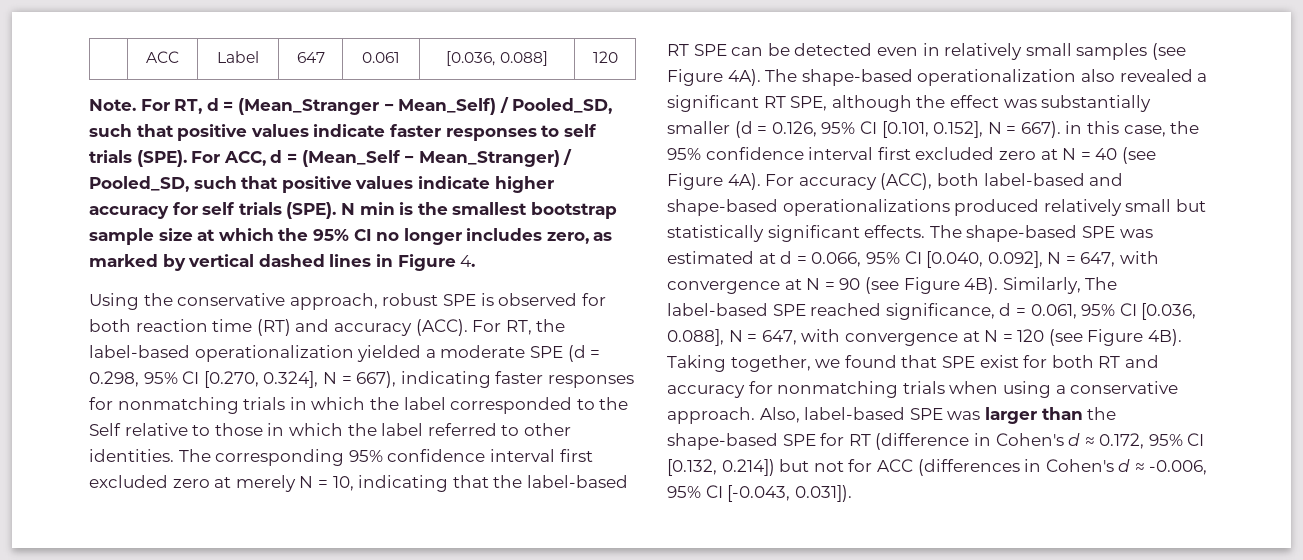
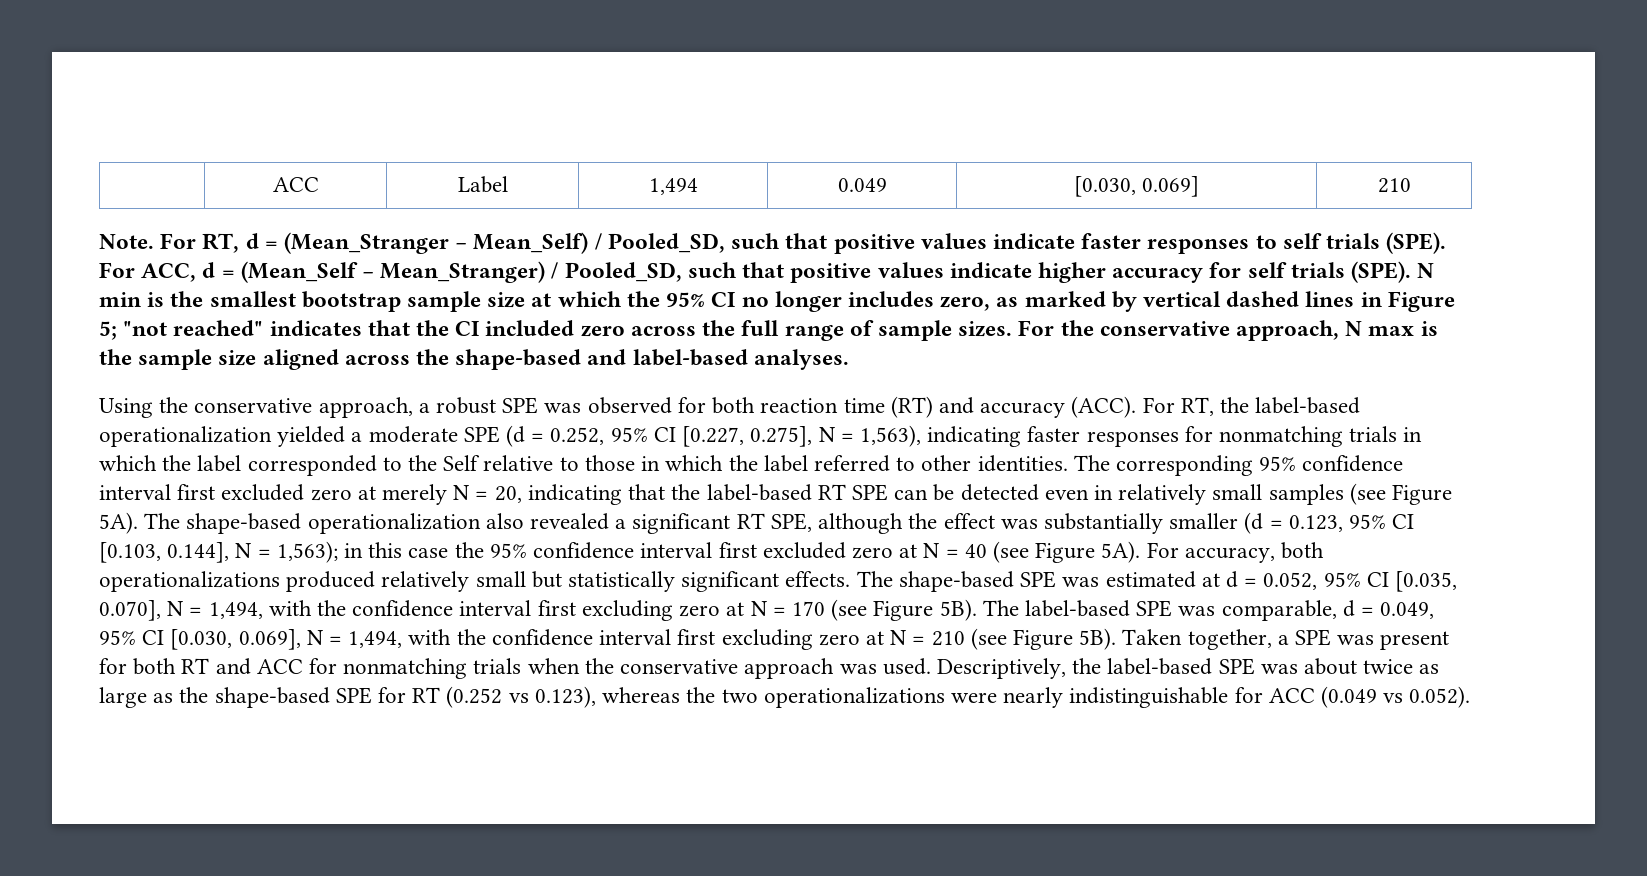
[296,52,325,63] [362,52,400,63] [446,51,548,66] [592,51,618,63] 647 | 0.061 | [0.036, 0.088] | 120 -> [648,178,698,195] [837,178,887,192] [1073,176,1200,197] [1377,178,1411,193] 1,494 | 0.049 | [0.030, 0.069] | 210
[460,255,476,267] 4. -> [99,320,1438,341] [99,349,849,370] 5; "not reached" indicates that the CI included zero across the full range of sample sizes. For the conservative approach, N max is the sample size aligned across the shape-based and label-based analyses.
(378, 301) none -> [418,403,430,413] a
[480,293,494,306] is -> [544,403,582,413] was
[89,371,397,388] 0.298, 95% CI [0.270, 0.324], N = 667), -> [550,425,921,447] 0.252, 95% CI [0.227, 0.275], N = 1,563),
[332,476,354,491] 10, -> [494,486,522,503] 20,
[727,69,761,86] 4A). -> [99,512,138,534] 5A).
[771,121,1061,138] 0.126, 95% CI [0.101, 0.152], N = 667). -> [1288,514,1415,532] [99,541,338,563] 0.123, 95% CI [0.103, 0.144], N = 1,563);
[1123,125,1166,137] case, -> [408,548,449,558] case
[727,173,1124,190] [667,199,778,216] 4A). For accuracy (ACC), both label-based and shape-based -> [1101,541,1325,563] 5A). For accuracy, both
[811,251,1160,268] [667,277,1081,294] 0.066, 95% CI [0.040, 0.092], N = 647, with convergence at N = 90 (see Figure 4B). Similarly, -> [1263,571,1457,592] [99,599,977,621] 0.052, 95% CI [0.035, 0.070], N = 1,494, with the confidence interval first excluding zero at N = 170 (see Figure 5B).
[810,303,1197,320] [667,329,1183,346] [667,355,1019,372] reached significance, d = 0.061, 95% CI [0.036, 0.088], N = 647, with convergence at N = 120 (see Figure 4B). Taking together, we found that SPE exist -> [1178,600,1435,621] [99,628,1450,650] was comparable, d = 0.049, 95% CI [0.030, 0.069], N = 1,494, with the confidence interval first excluding zero at N = 210 (see Figure 5B). Taken together, a SPE was present
[667,385,745,398] accuracy -> [256,659,303,674] ACC
[1002,381,1179,398] [667,407,1083,424] using a conservative approach. Also, label-based SPE was larger than -> [584,658,1440,679] [99,687,174,708] the conservative approach was used. Descriptively, the label-based SPE was about twice as large as
[875,433,1205,450] [667,459,1208,476] [667,485,852,502] (difference in Cohen's d ≈ 0.172, 95% CI [0.132, 0.214]) but not for ACC (differences in Cohen's d ≈ -0.006, 95% CI [-0.043, 0.031]). -> [446,686,1471,708] (0.252 vs 0.123), whereas the two operationalizations were nearly indistinguishable for ACC (0.049 vs 0.052).

